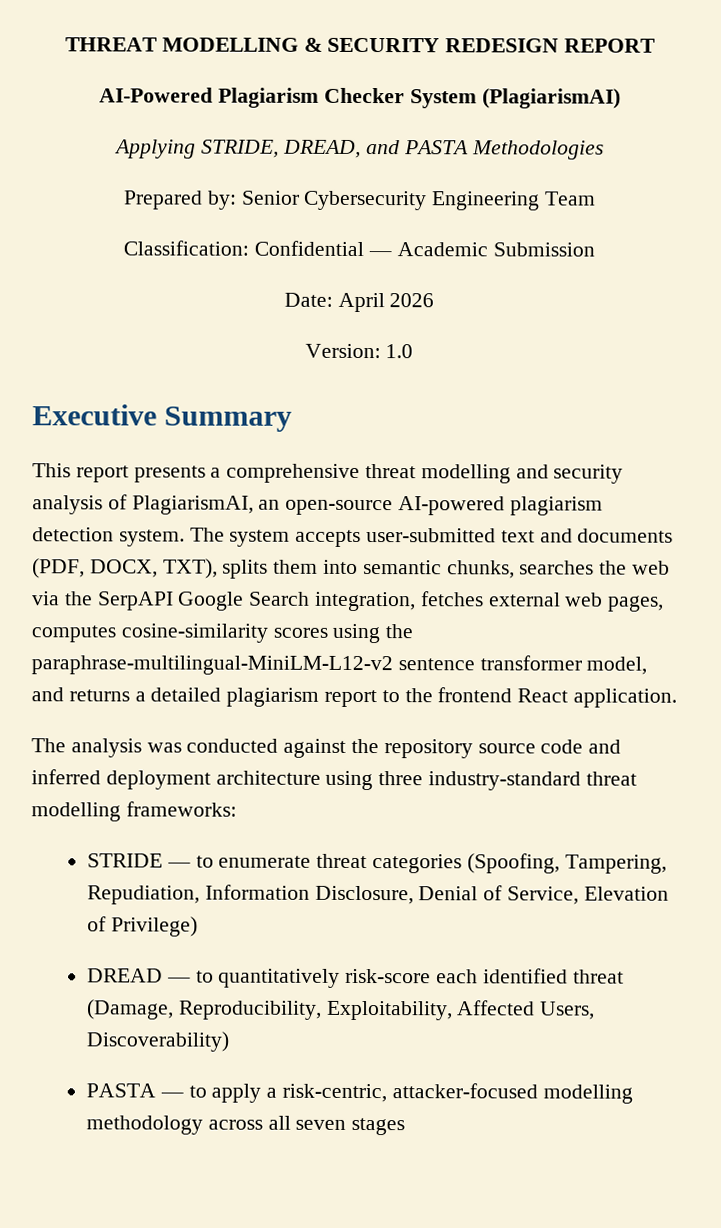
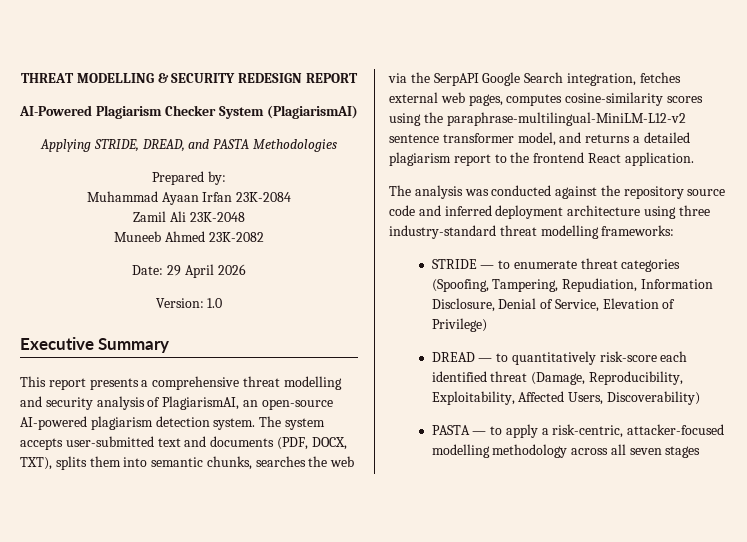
[240,190,597,211] [123,240,595,257] Senior Cybersecurity Engineering Team // Classification: Confidential — Academic Submission -> [86,191,292,205] [133,211,245,222] [114,231,264,242] // Muhammad Ayaan Irfan 23K-2084 // Zamil Ali 23K-2048 // Muneeb Ahmed 23K-2082
(333, 299) none -> [167,265,182,276] 29

